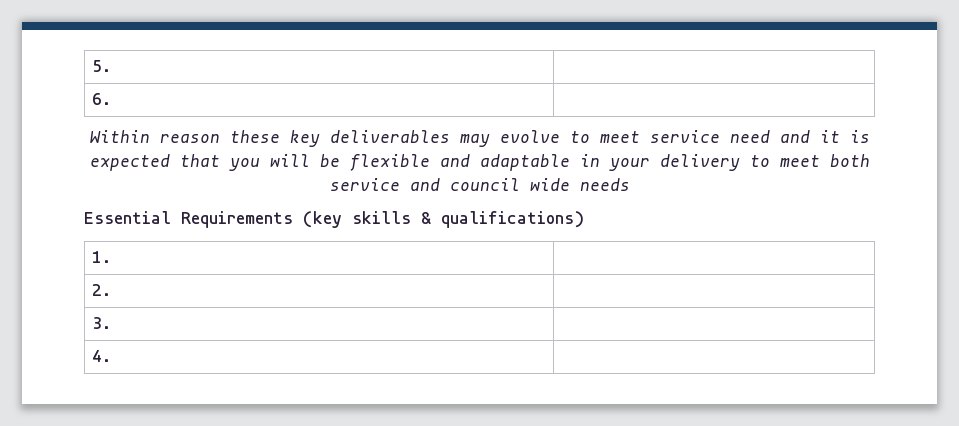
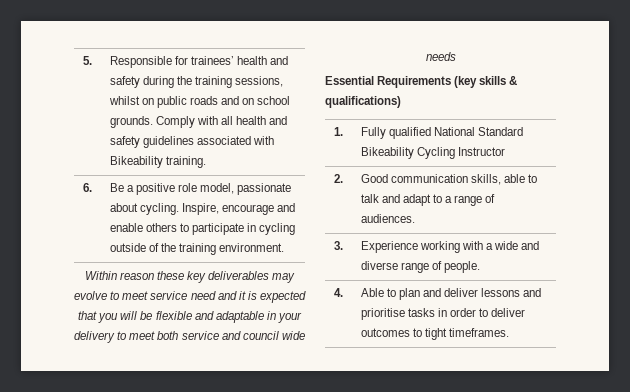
[91,93,111,105] // 6. | -> [109,56,288,68] [109,76,283,88] [108,96,291,108] [109,116,288,128] [109,136,274,148] [109,156,206,168] [82,183,92,192] [109,183,292,195] [109,203,295,215] [109,223,296,235] [109,243,284,255] Responsible for trainees’ health and safety during the training sessions, whilst on public roads and on school grounds. Comply with all health and safety guidelines associated with Bikeability training. // 6. | Be a positive role model, passionate about cycling. Inspire, encourage and enable others to participate in cycling outside of the training environment.
[91,284,111,296] [91,317,111,329] [91,350,111,362] // 2. | // 3. | // 4. | -> [360,127,523,139] [360,147,505,159] [333,174,343,183] [360,174,537,185] [360,194,496,206] [360,214,415,223] [333,241,343,250] [360,241,540,253] [360,261,480,273] [333,288,343,297] [360,288,542,300] [360,308,526,320] [360,328,509,340] Fully qualified National Standard Bikeability Cycling Instructor // 2. | Good communication skills, able to talk and adapt to a range of audiences. // 3. | Experience working with a wide and diverse range of people. // 4. | Able to plan and deliver lessons and prioritise tasks in order to deliver outcomes to tight timeframes.

